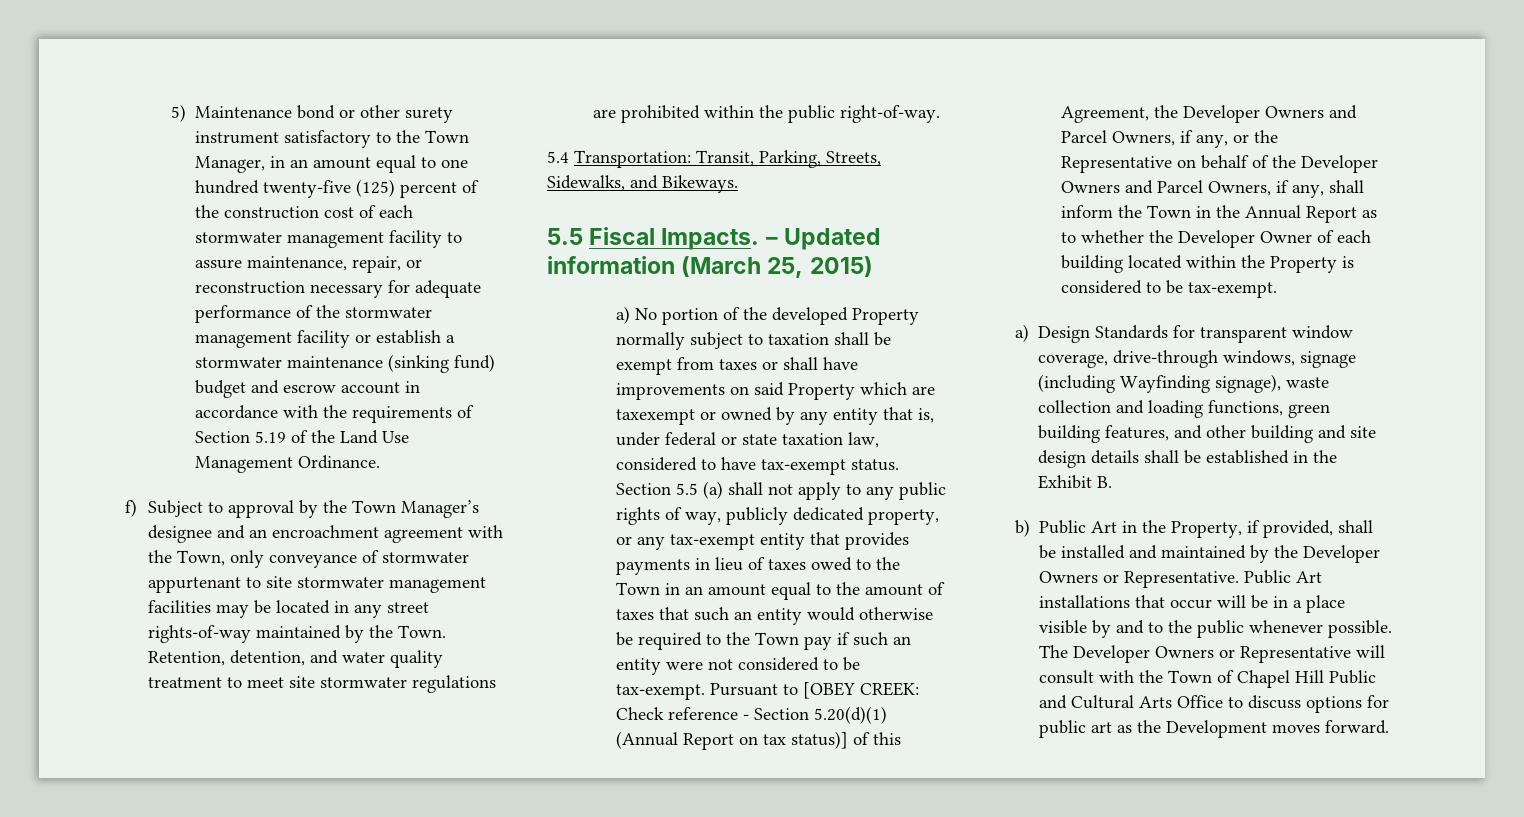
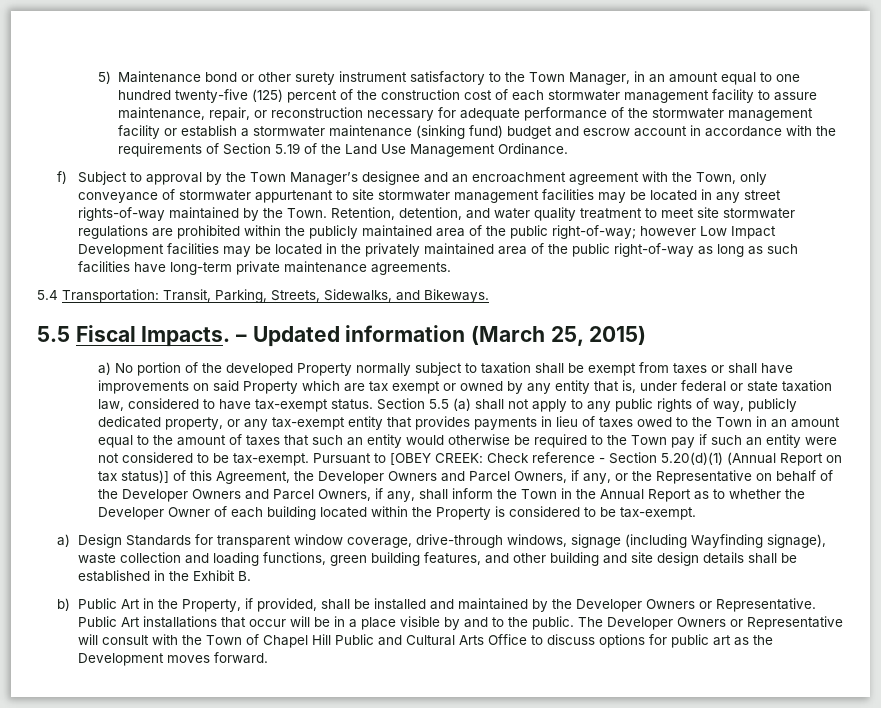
[787,105,940,123] public right-of-way. -> [308,225,776,239] [77,243,798,257] [77,261,451,275] publicly maintained area of the public right-of-way; however Low Impact Development facilities may be located in the privately maintained area of the public right-of-way as long as such facilities have long-term private maintenance agreements.
[615,409,695,425] taxexempt -> [368,381,440,394] tax exempt
[1197,620,1393,638] public whenever possible. -> [531,616,574,630] public.

